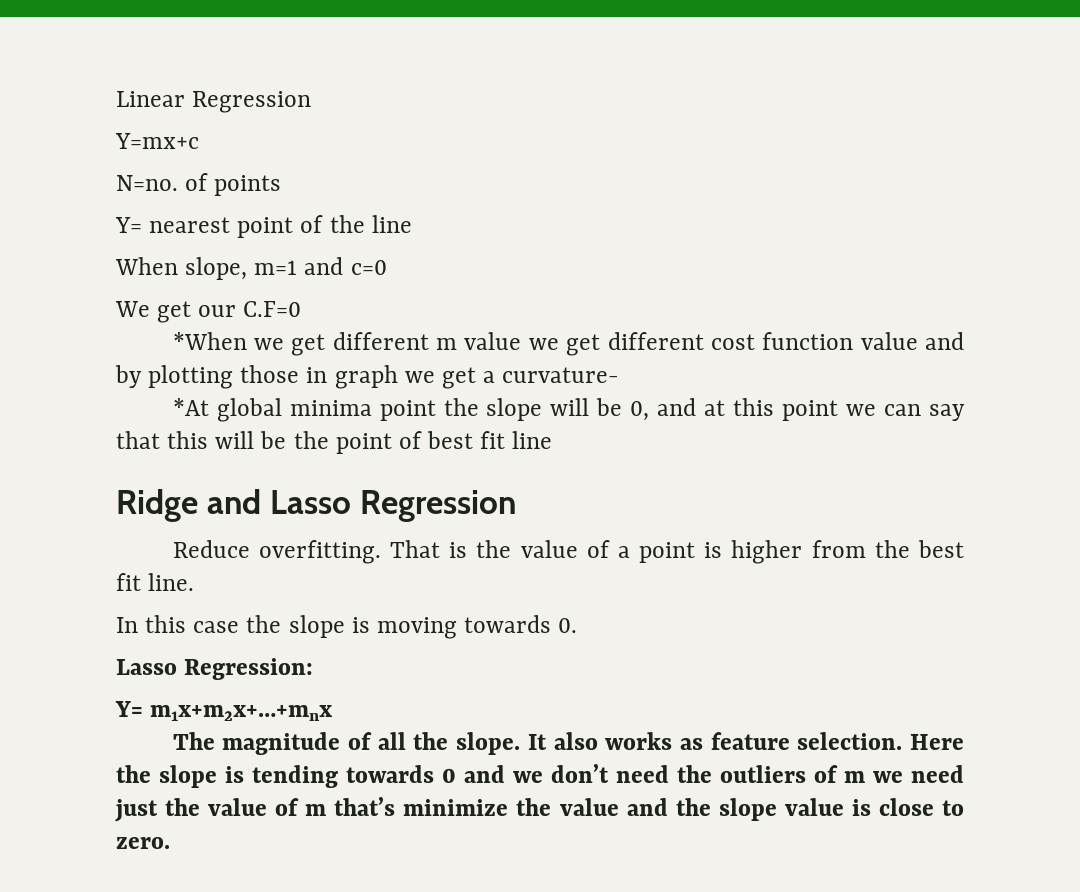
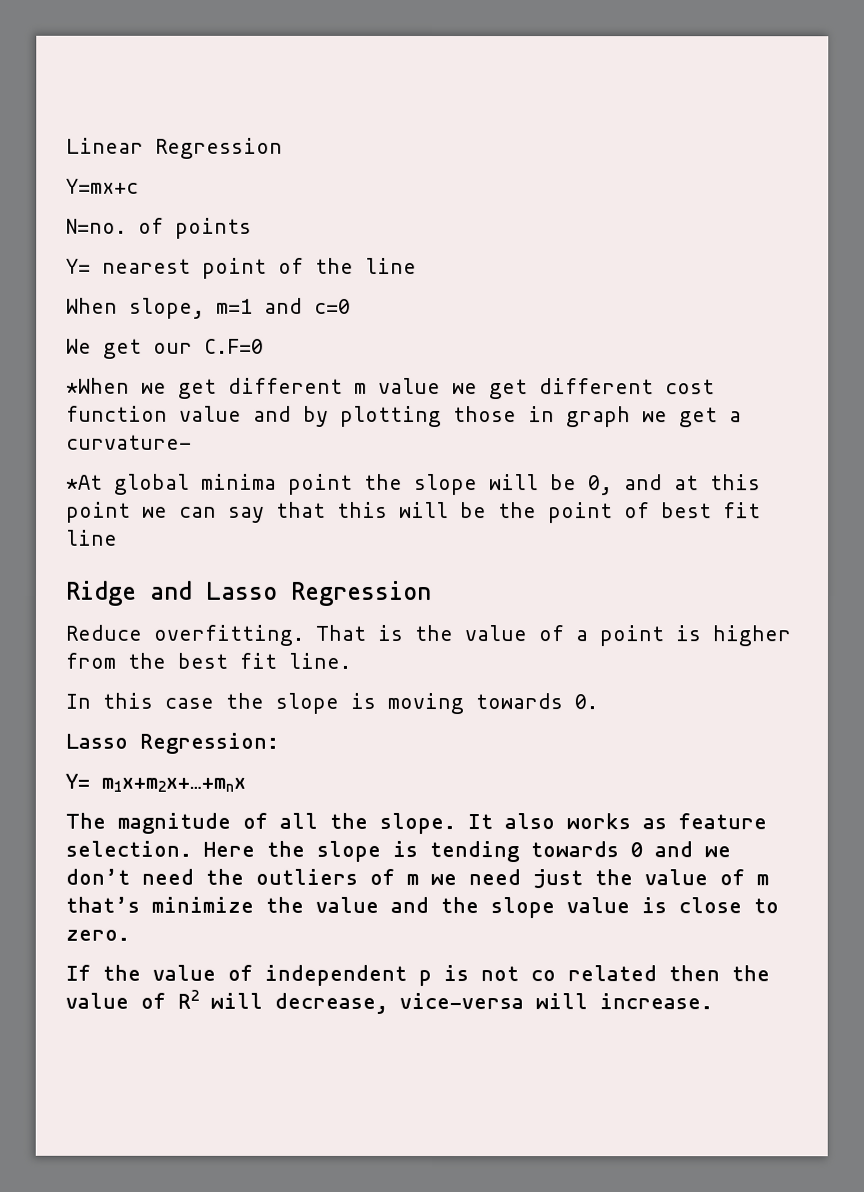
(170, 843) none -> [65,964,770,986] [65,989,713,1014] // If the value of independent p is not co related then the value of R2 will decrease, vice-versa will increase.

